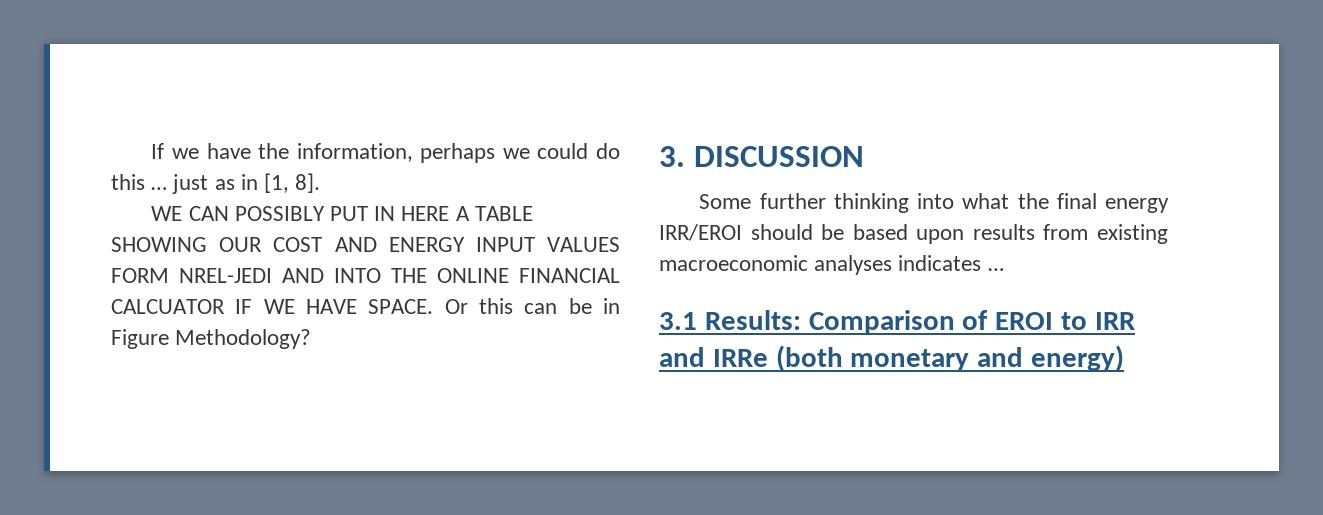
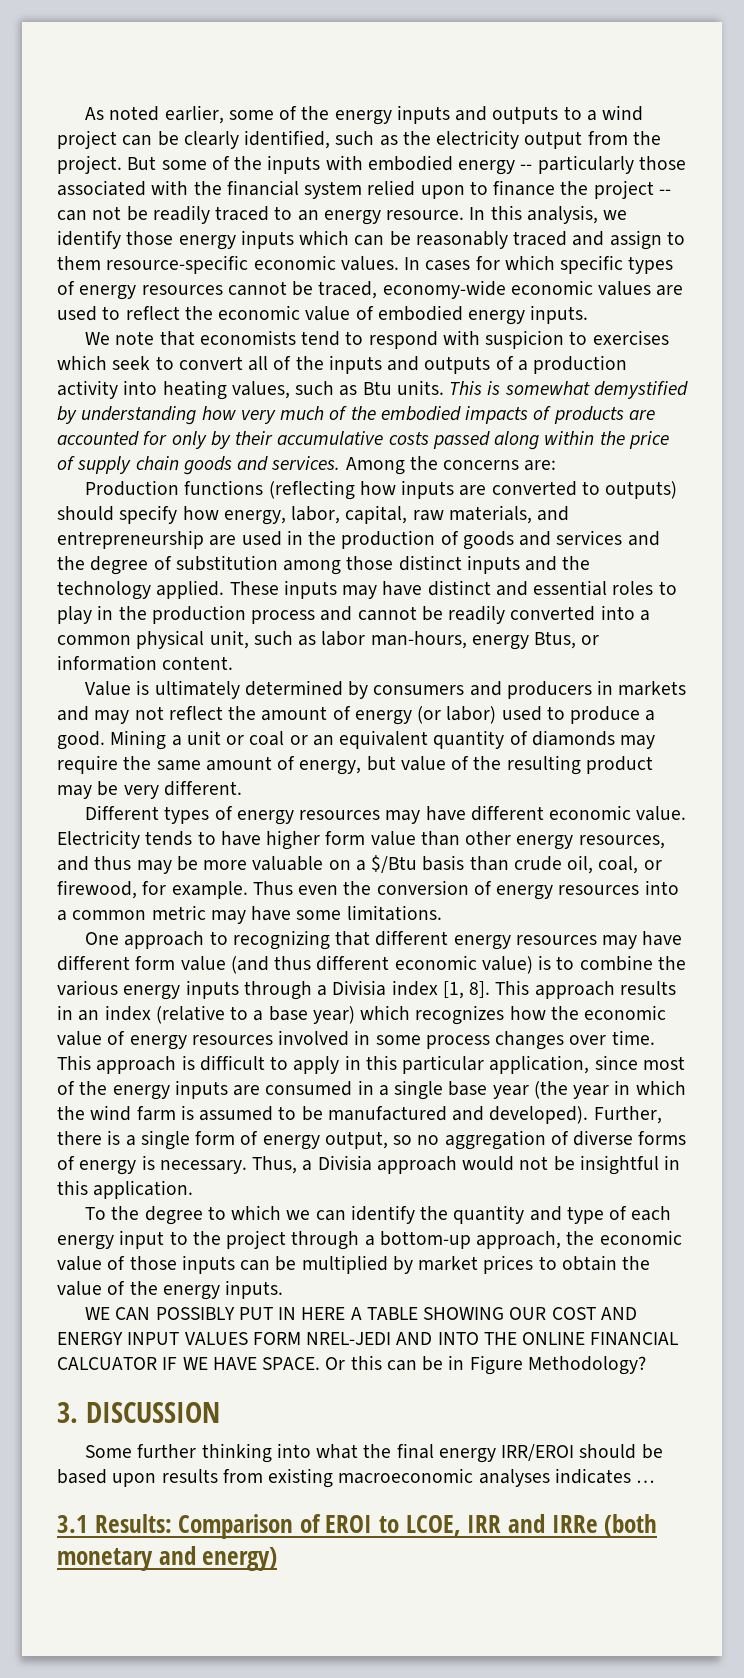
[151,143,620,163] [111,173,321,194] If we have the information, perhaps we could do this … just as in [1, 8]. -> [85,105,644,125] [57,130,661,149] [57,155,686,175] [57,180,671,199] [57,205,628,225] [57,230,685,250] [57,255,674,274] [57,280,684,300] [57,305,589,325] [85,330,669,349] [57,355,628,374] [57,380,688,400] [57,406,655,425] [57,431,669,450] [57,456,557,475] [85,480,678,500] [57,505,570,525] [57,530,660,550] [57,555,591,575] [57,580,677,600] [57,605,650,624] [57,630,600,650] [57,655,234,671] [85,680,687,699] [57,706,656,725] [57,730,656,750] [57,755,653,775] [57,780,242,799] [85,805,687,825] [57,830,665,850] [57,855,662,874] [57,880,679,900] [57,905,442,924] [85,930,683,950] [57,955,686,974] [57,980,676,1000] [57,1005,667,1025] [57,1030,655,1050] [57,1055,685,1074] [57,1080,686,1100] [57,1105,662,1124] [57,1130,687,1150] [57,1155,681,1175] [57,1180,194,1199] [85,1205,672,1225] [57,1230,682,1250] [57,1255,651,1274] [57,1280,284,1300] As noted earlier, some of the energy inputs and outputs to a wind project can be clearly identified, such as the electricity output from the project. But some of the inputs with embodied energy -- particularly those associated with the financial system relied upon to finance the project -- can not be readily traced to an energy resource. In this analysis, we identify those energy inputs which can be reasonably traced and assign to them resource-specific economic values. In cases for which specific types of energy resources cannot be traced, economy-wide economic values are used to reflect the economic value of embodied energy inputs. // We note that economists tend to respond with suspicion to exercises which seek to convert all of the inputs and outputs of a production activity into heating values, such as Btu units. This is somewhat demystified by understanding how very much of the embodied impacts of products are accounted for only by their accumulative costs passed along within the price of supply chain goods and services. Among the concerns are: // Production functions (reflecting how inputs are converted to outputs) should specify how energy, labor, capital, raw materials, and entrepreneurship are used in the production of goods and services and the degree of substitution among those distinct inputs and the technology applied. These inputs may have distinct and essential roles to play in the production process and cannot be readily converted into a common physical unit, such as labor man-hours, energy Btus, or information content. // Value is ultimately determined by consumers and producers in markets and may not reflect the amount of energy (or labor) used to produce a good. Mining a unit or coal or an equivalent quantity of diamonds may require the same amount of energy, but value of the resulting product may be very different. // Different types of energy resources may have different economic value. Electricity tends to have higher form value than other energy resources, and thus may be more valuable on a $/Btu basis than crude oil, coal, or firewood, for example. Thus even the conversion of energy resources into a common metric may have some limitations. // One approach to recognizing that different energy resources may have different form value (and thus different economic value) is to combine the various energy inputs through a Divisia index [1, 8]. This approach results in an index (relative to a base year) which recognizes how the economic value of energy resources involved in some process changes over time. This approach is difficult to apply in this particular application, since most of the energy inputs are consumed in a single base year (the year in which the wind farm is assumed to be manufactured and developed). Further, there is a single form of energy output, so no aggregation of diverse forms of energy is necessary. Thus, a Divisia approach would not be insightful in this application. // To the degree to which we can identify the quantity and type of each energy input to the project through a bottom-up approach, the economic value of those inputs can be multiplied by market prices to obtain the value of the energy inputs.
(1088, 321) none -> [405,1515,461,1536] LCOE,

